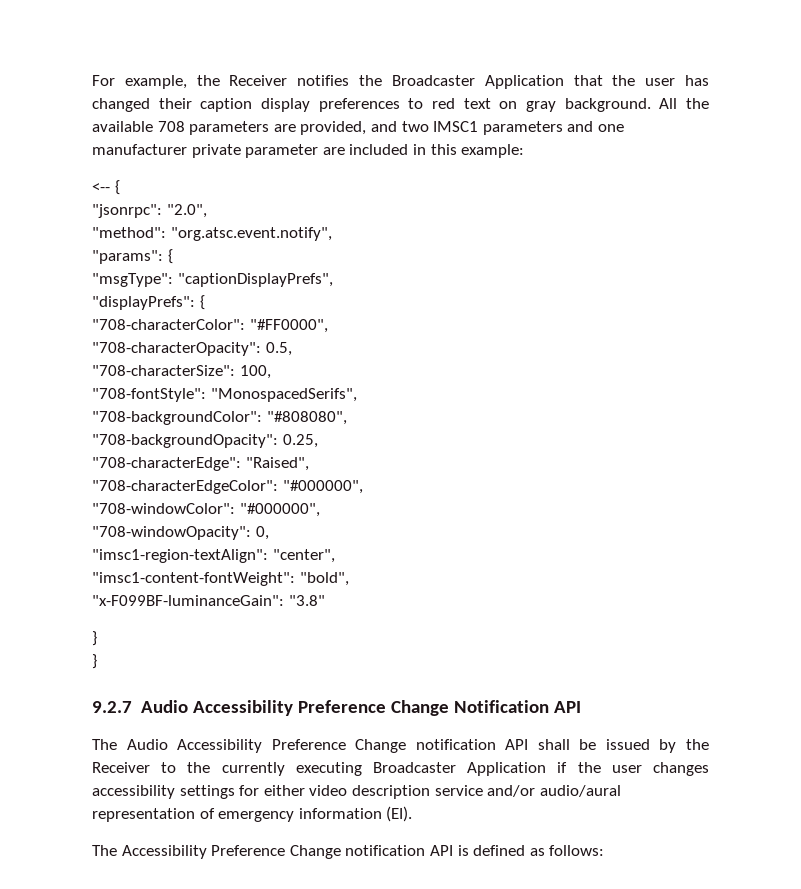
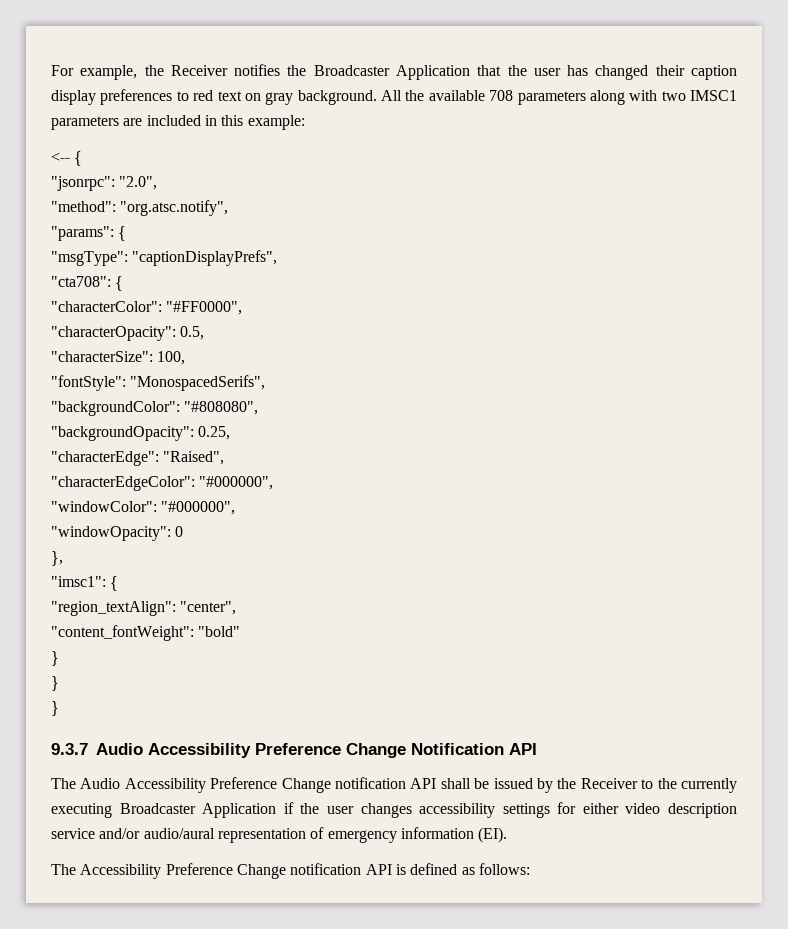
[273,121,624,135] [92,144,319,158] are provided, and two IMSC1 parameters and one manufacturer private parameter -> [589,90,737,105] [51,116,119,130] along with two IMSC1 parameters
[170,227,332,241] "org.atsc.event.notify", -> [120,200,229,216] "org.atsc.notify",
[92,295,205,310] [92,319,245,330] "displayPrefs": { // "708-characterColor": -> [51,276,124,291] [51,301,162,312] "cta708": { // "characterColor":
[92,342,261,356] "708-characterOpacity": -> [51,326,176,341] "characterOpacity":
[92,365,235,376] "708-characterSize": -> [51,351,153,362] "characterSize":
[92,388,206,402] "708-fontStyle": -> [51,375,126,391] "fontStyle":
[92,411,262,425] "708-backgroundColor": -> [51,401,180,416] "backgroundColor":
[92,434,278,448] "708-backgroundOpacity": -> [51,426,194,441] "backgroundOpacity":
[92,457,241,471] "708-characterEdge": -> [51,451,159,466] "characterEdge":
[92,480,363,494] [92,503,320,517] [92,526,269,540] [92,549,335,563] [92,572,349,586] [92,595,325,606] [92,631,97,646] [92,654,97,669] [92,701,132,713] "708-characterEdgeColor": "#000000", // "708-windowColor": "#000000", // "708-windowOpacity": 0, // "imsc1-region-textAlign": "center", // "imsc1-content-fontWeight": "bold", // "x-F099BF-luminanceGain": "3.8" // } // } // 9.2.7 -> [51,476,274,491] [51,501,236,515] [51,526,184,541] [51,551,63,566] [51,576,119,591] [51,601,237,616] [51,625,241,641] [51,651,59,666] [51,676,59,691] [51,701,59,716] [51,743,88,755] "characterEdgeColor": "#000000", // "windowColor": "#000000", // "windowOpacity": 0 // }, // "imsc1": { // "region_textAlign": "center", // "content_fontWeight": "bold" // } // } // } // 9.3.7

